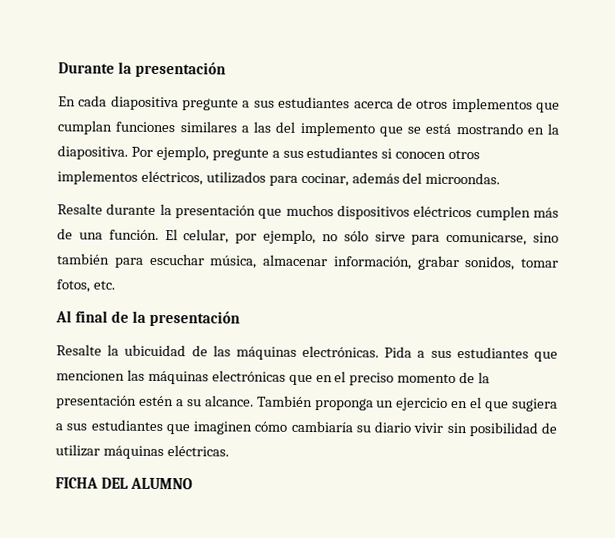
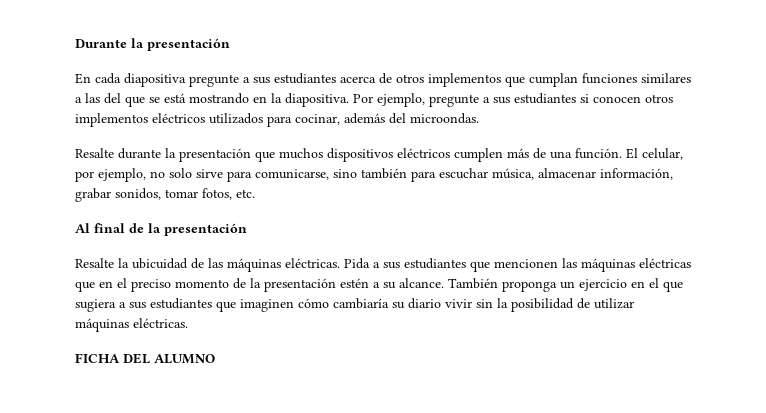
[299,121,375,137] implemento -> (121, 98) none
[140,170,203,186] eléctricos, -> [152,113,205,123] eléctricos
[343,230,369,242] sólo -> [169,168,192,178] solo
[302,345,380,358] electrónicas. -> [285,258,340,268] eléctricas.
[211,370,286,382] electrónicas -> [639,258,691,268] eléctricas
(467, 428) none -> [497,298,508,308] la

